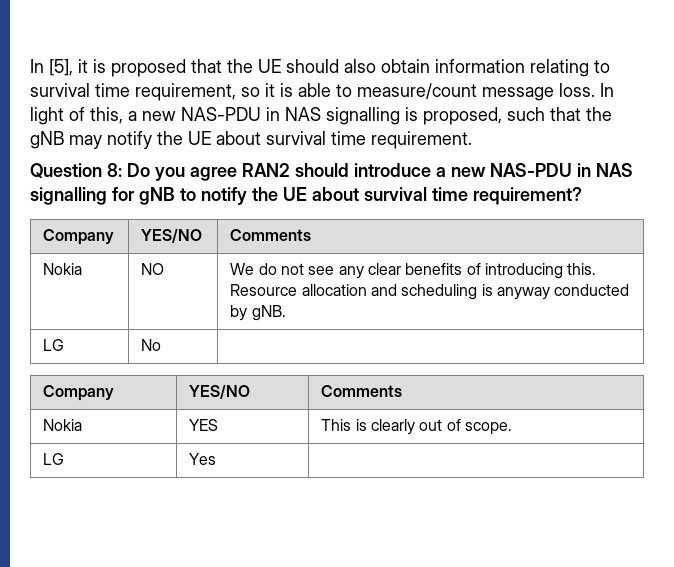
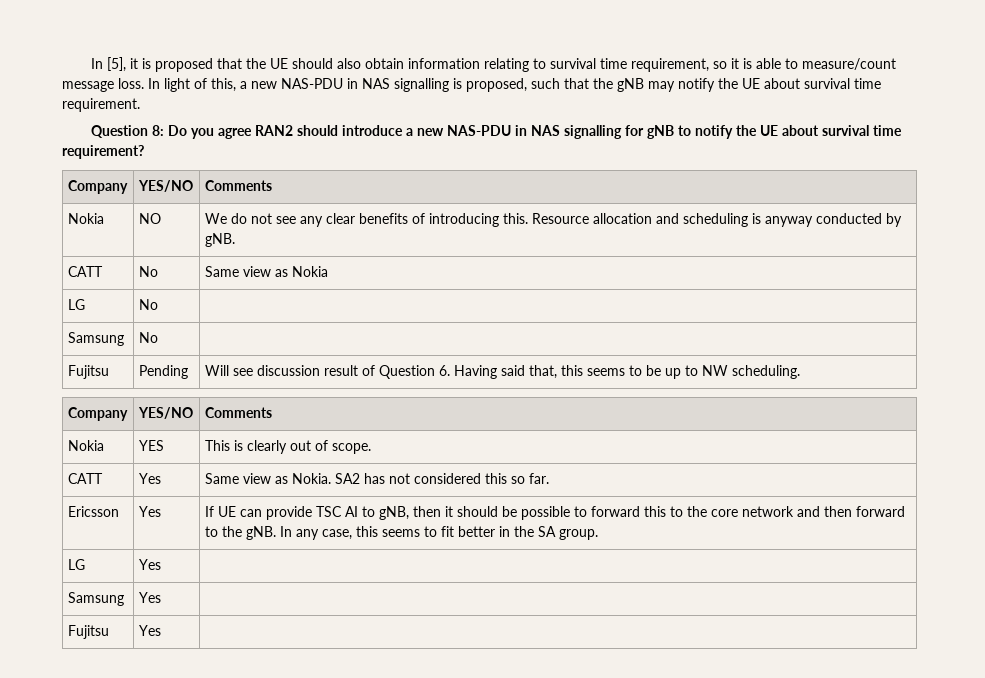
[43,339,65,351] [141,339,162,351] LG | No | -> [67,266,103,277] [138,266,158,277] [204,266,328,277] [67,299,85,310] [138,299,158,310] [67,332,124,346] [138,332,158,343] [67,365,109,379] [138,365,188,379] [204,365,800,379] CATT | No | Same view as Nokia // LG | No | // Samsung | No | // Fujitsu | Pending | Will see discussion result of Question 6. Having said that, this seems to be up to NW scheduling.
[43,453,65,465] LG -> [67,473,103,484] [138,473,161,484] [204,473,549,484] [67,506,119,517] [138,506,161,517] [204,506,905,520] [204,526,598,540] [67,559,85,570] [138,559,161,570] [67,592,124,606] [138,592,161,603] [67,625,109,639] CATT | Yes | Same view as Nokia. SA2 has not considered this so far. // Ericsson | Yes | If UE can provide TSC AI to gNB, then it should be possible to forward this to the core network and then forward to the gNB. In any case, this seems to fit better in the SA group. // LG | Yes | // Samsung | Yes | // Fujitsu

